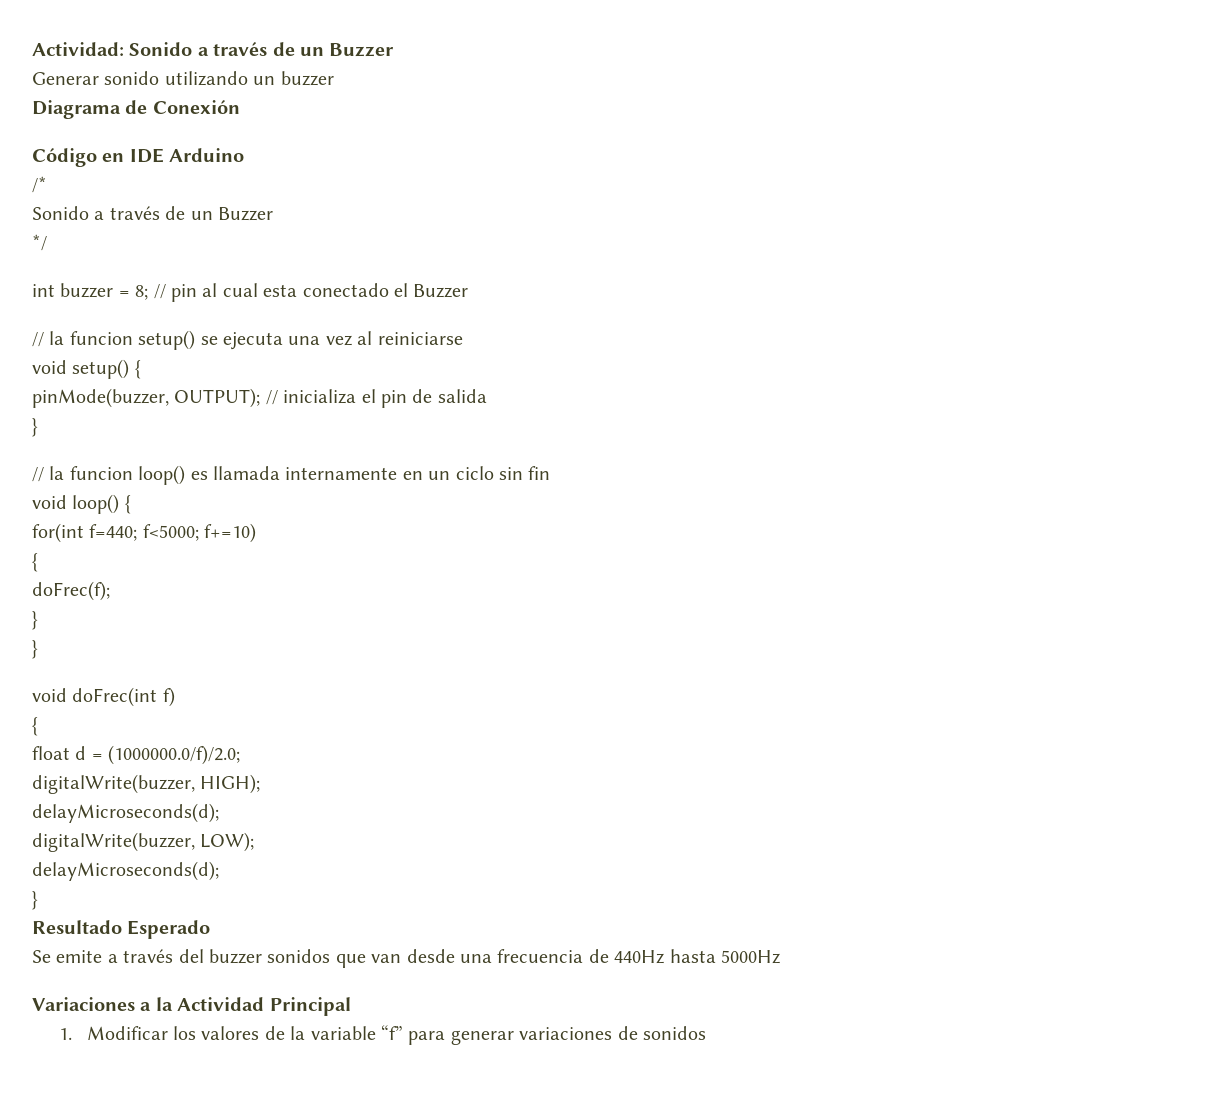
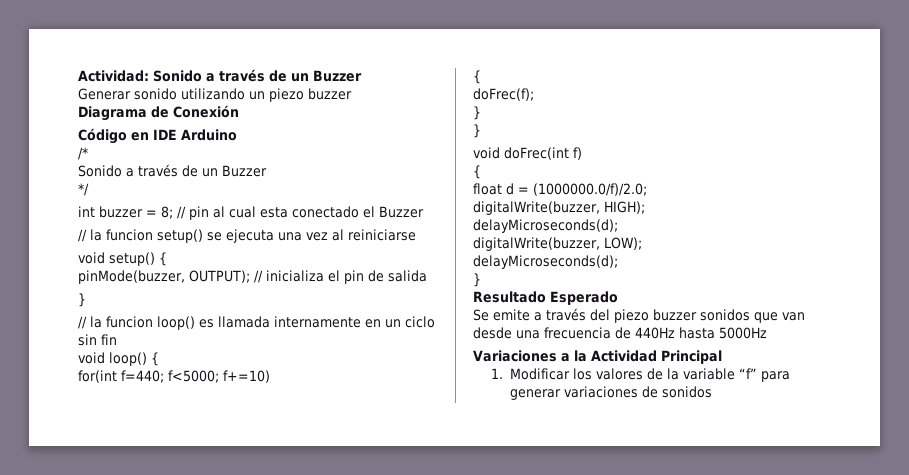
(276, 80) none -> [269,88,304,102] piezo
(204, 956) none -> [614,309,649,323] piezo

